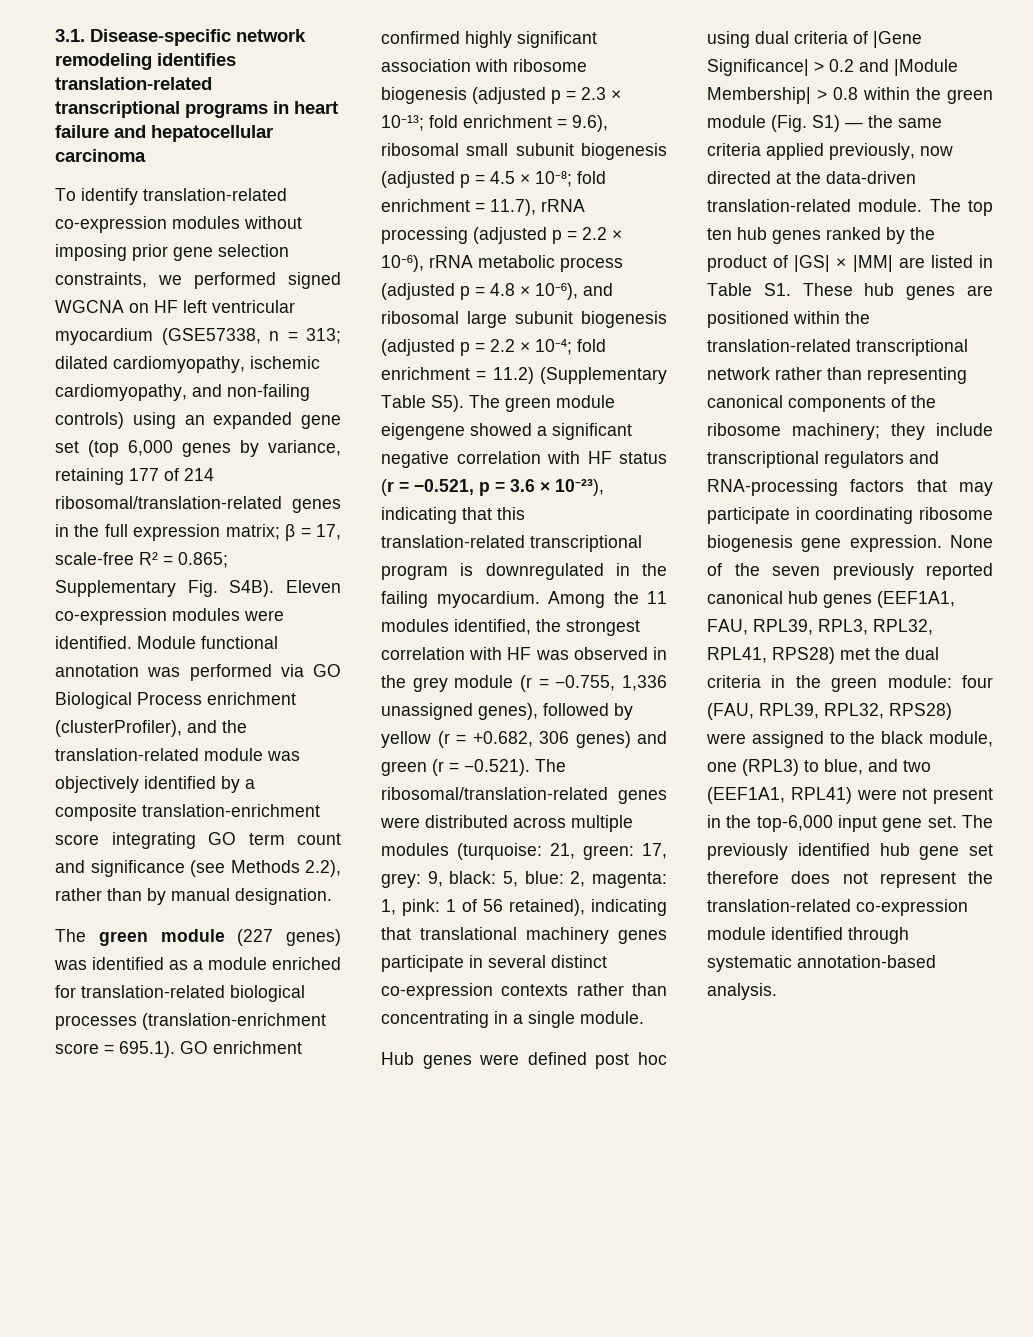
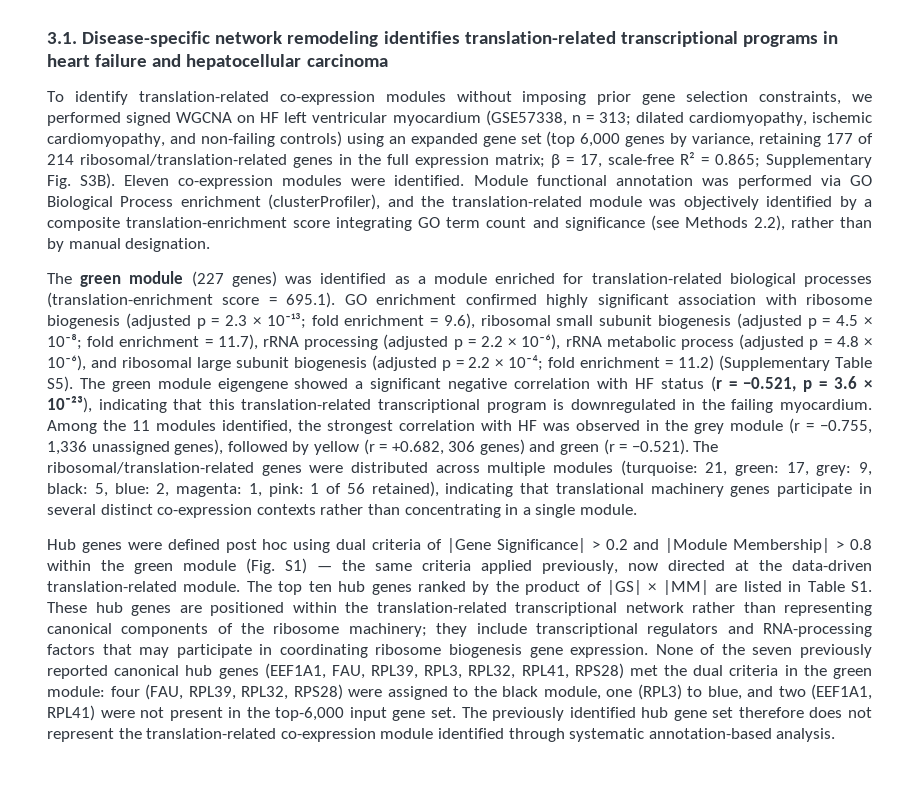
[229,580,275,597] S4B). -> [80,173,116,189] S3B).

